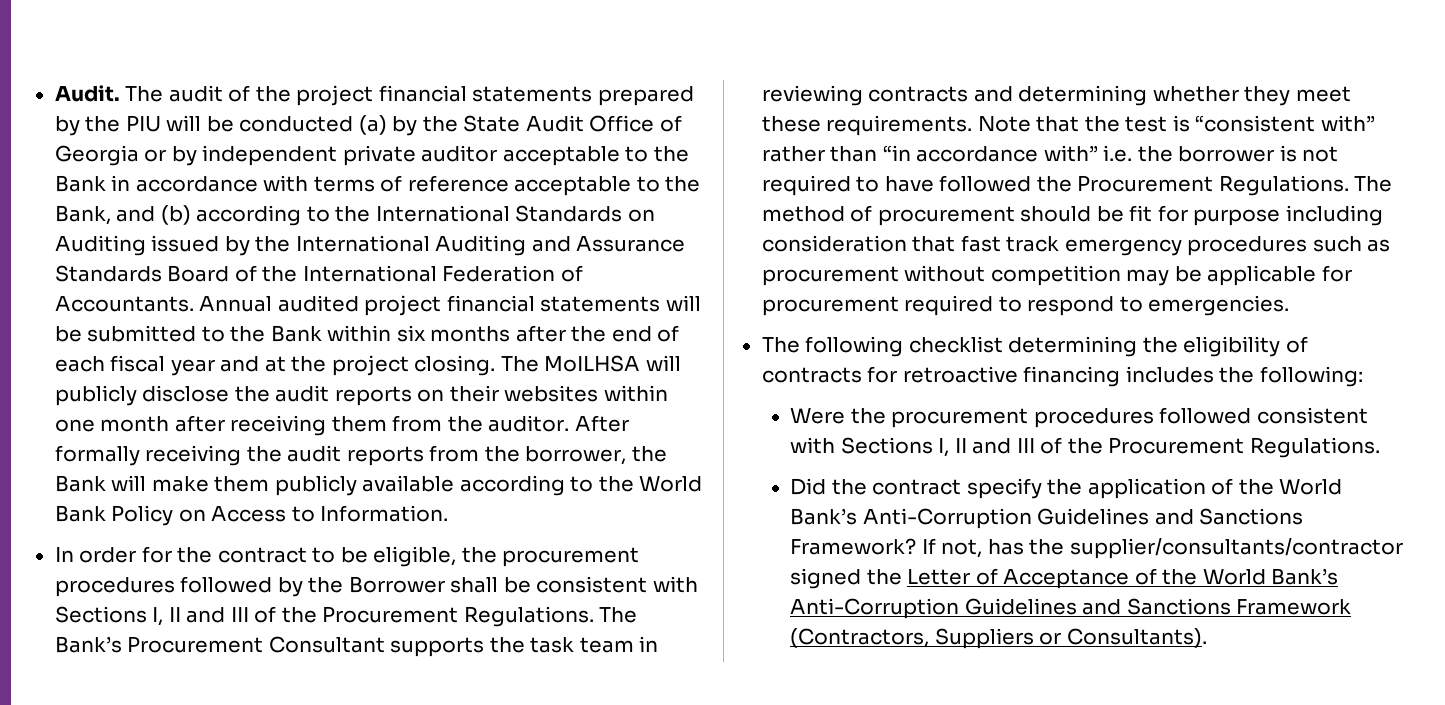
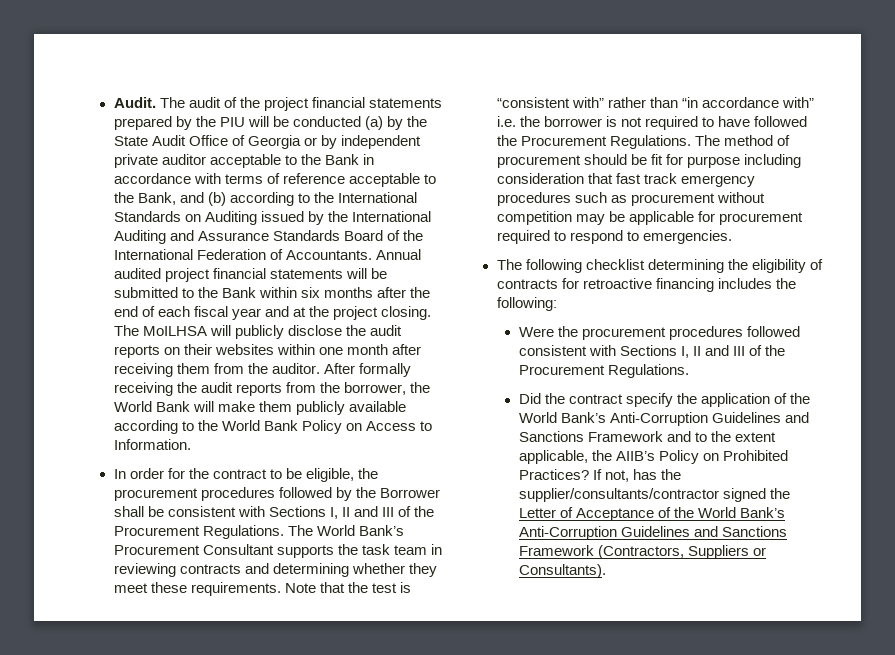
(667, 454) none -> [113,401,152,412] World
(638, 615) none -> [316,525,355,536] World
[790,538,917,555] Framework? -> [588,431,777,442] [518,450,789,464] [518,469,589,480] Framework and to the extent applicable, the AIIB’s Policy on Prohibited Practices?

